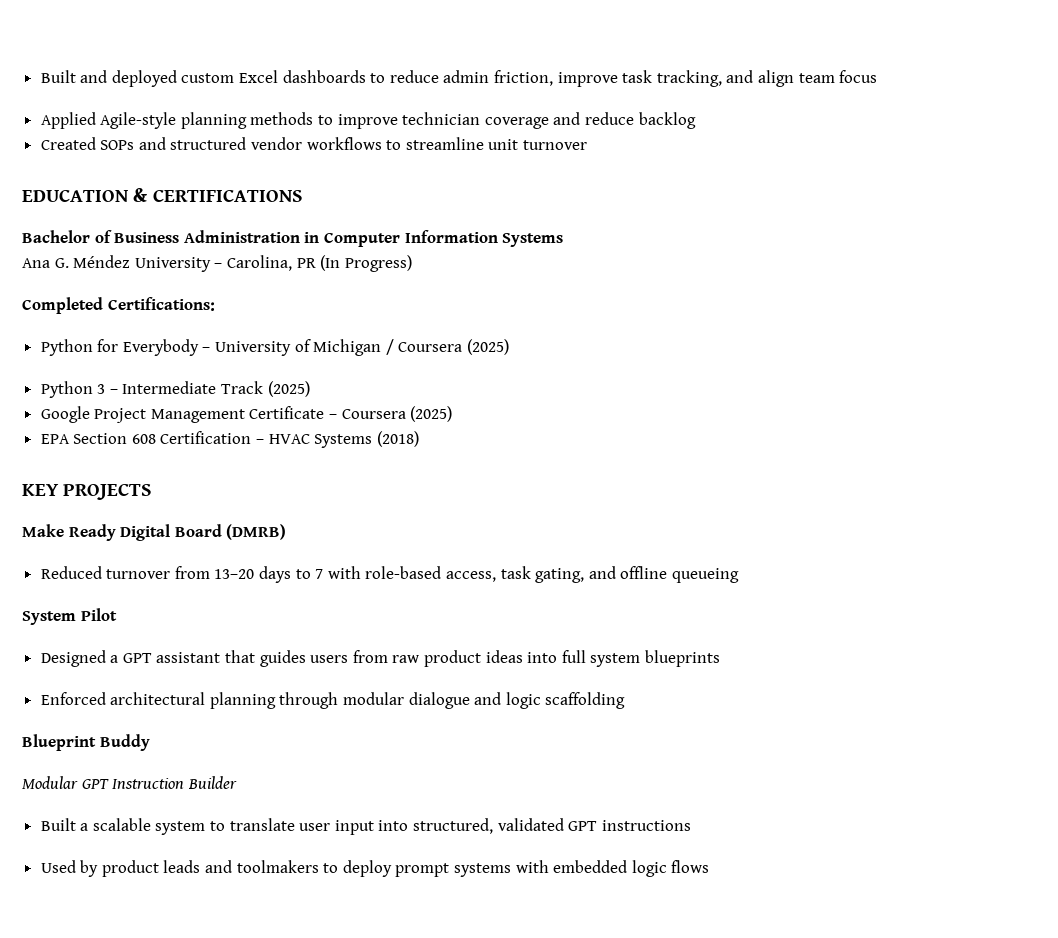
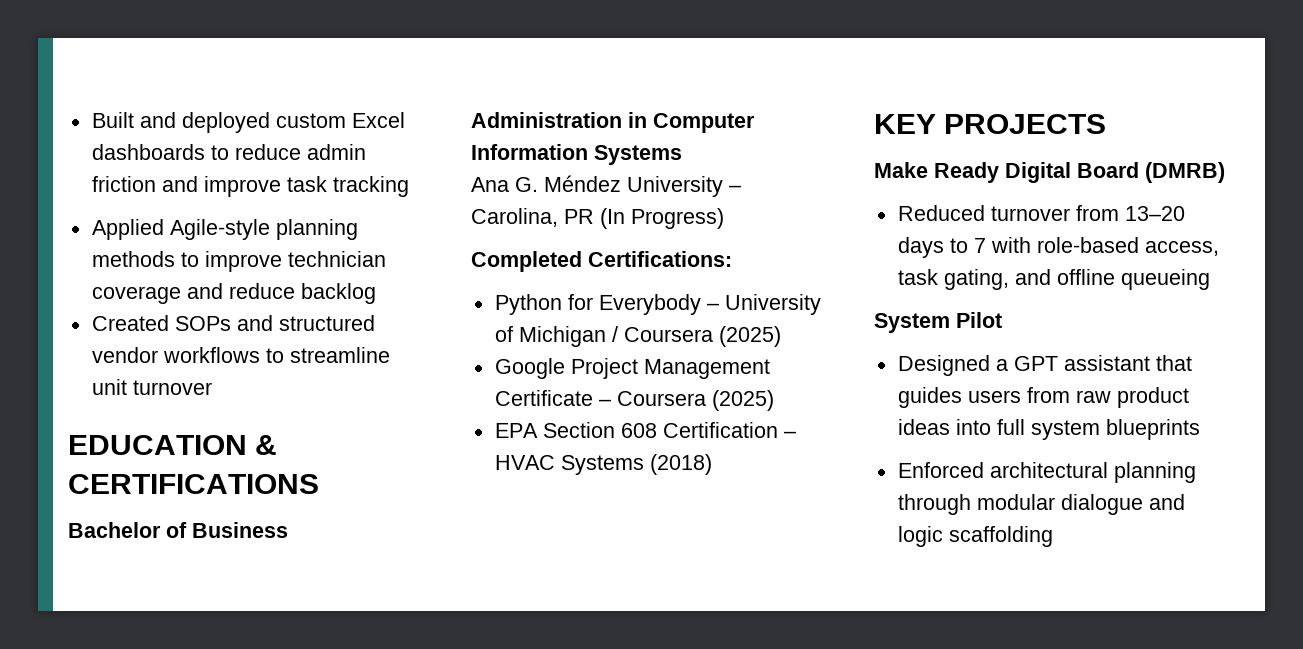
[494,70,878,87] friction, improve task tracking, and align team focus -> [91,176,409,197] friction and improve task tracking
[40,381,310,398] // Python 3 – Intermediate Track (2025) -> (781, 336) none
[22,734,150,751] [22,776,237,789] [40,818,691,835] [40,860,710,877] // Blueprint Buddy // Modular GPT Instruction Builder // Built a scalable system to translate user input into structured, validated GPT instructions // Used by product leads and toolmakers to deploy prompt systems with embedded logic flows -> (1053, 536) none

